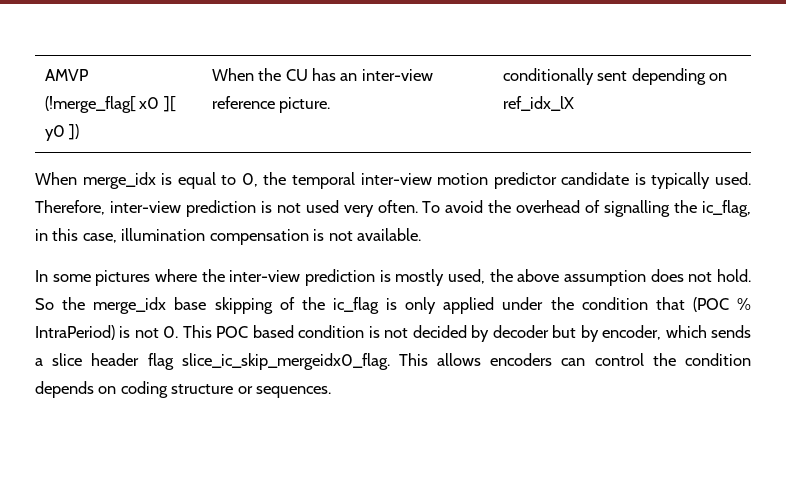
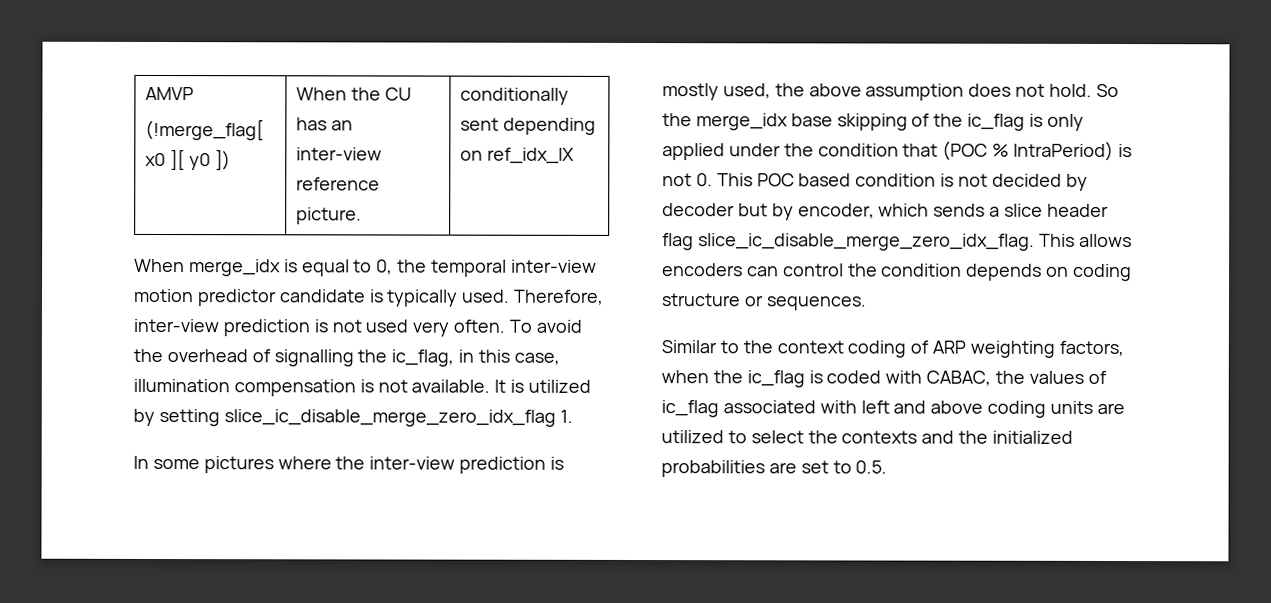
(422, 234) none -> [494,379,592,393] [133,408,573,427] It is utilized by setting slice_ic_disable_merge_zero_idx_flag 1.
[181,353,390,370] slice_ic_skip_mergeidx0_flag. -> [697,233,1035,251] slice_ic_disable_merge_zero_idx_flag.
(332, 392) none -> [661,340,1124,358] [661,370,1107,388] [661,400,1125,418] [661,430,1074,444] [661,460,888,478] // Similar to the context coding of ARP weighting factors, when the ic_flag is coded with CABAC, the values of ic_flag associated with left and above coding units are utilized to select the contexts and the initialized probabilities are set to 0.5.

